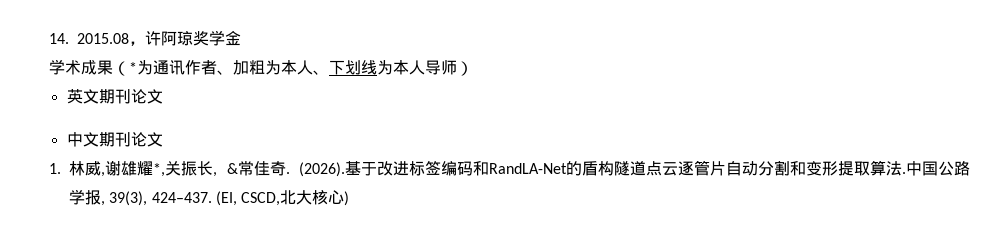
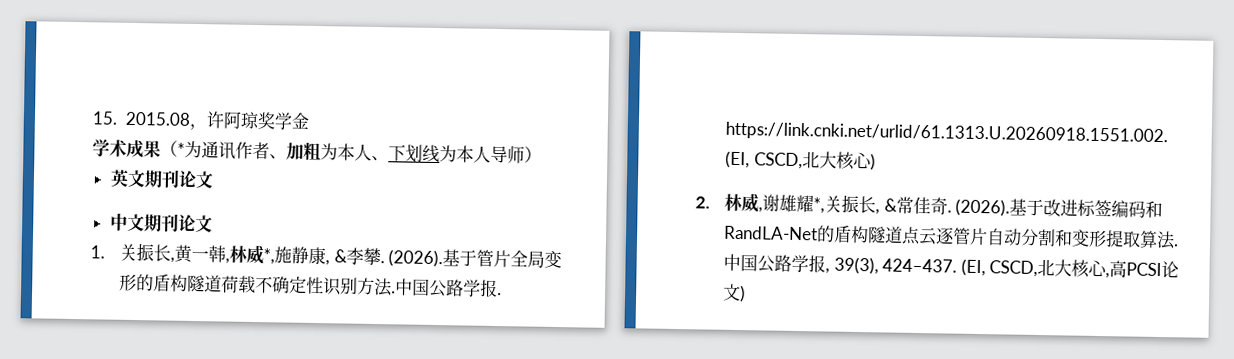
[49,33,69,44] 14. -> [92,111,118,125] 15.
(61, 168) none -> [119,243,563,269] [119,273,503,298] [725,121,1169,146] [725,150,876,171] [695,196,710,209] 关振长,黄一韩,林威*,施静康, &李攀. (2026).基于管片全局变形的盾构隧道荷载不确定性识别方法.中国公路学报. https://link.cnki.net/urlid/61.1313.U.20260918.1551.002. (EI, CSCD,北大核心) // 2.
(345, 197) none -> [1105,260,1180,279] [723,283,742,302] ,高PCSI论文

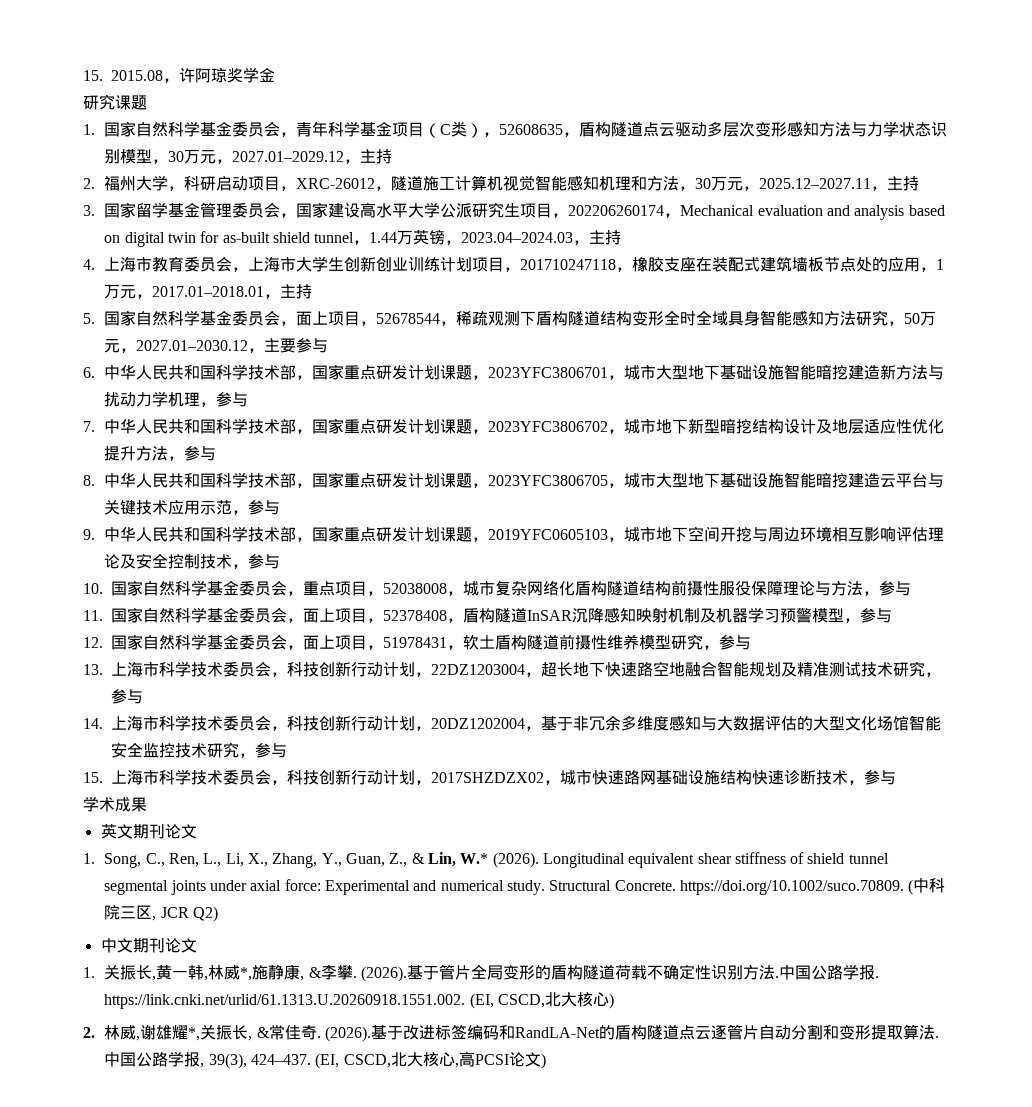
[92,139,542,164] [109,169,214,189] 学术成果（*为通讯作者、加粗为本人、下划线为本人导师） // 英文期刊论文 -> [83,94,147,110] [83,121,948,138] [104,149,393,164] [83,175,920,191] [83,202,945,220] [104,229,622,247] [83,256,945,272] [104,284,313,299] [83,310,937,326] [104,338,329,353] [83,364,945,380] [104,391,249,407] [83,418,945,434] [104,446,217,461] [83,472,945,488] [104,500,281,515] [83,526,945,542] [104,553,281,569] [83,580,911,596] [83,607,892,623] [83,634,751,650] [83,661,941,677] [111,689,143,704] [83,715,941,731] [111,742,287,758] [83,769,896,785] [83,796,147,812] [100,824,197,839] [83,852,889,868] [104,878,946,895] [104,905,219,922] 研究课题 // 1.国家自然科学基金委员会，青年科学基金项目（C类），52608635，盾构隧道点云驱动多层次变形感知方法与力学状态识别模型，30万元，2027.01–2029.12，主持 // 2.福州大学，科研启动项目，XRC-26012，隧道施工计算机视觉智能感知机理和方法，30万元，2025.12–2027.11，主持 // 3.国家留学基金管理委员会，国家建设高水平大学公派研究生项目，202206260174，Mechanical evaluation and analysis based on digital twin for as-built shield tunnel，1.44万英镑，2023.04–2024.03，主持 // 4.上海市教育委员会，上海市大学生创新创业训练计划项目，201710247118，橡胶支座在装配式建筑墙板节点处的应用，1万元，2017.01–2018.01，主持 // 5.国家自然科学基金委员会，面上项目，52678544，稀疏观测下盾构隧道结构变形全时全域具身智能感知方法研究，50万元，2027.01–2030.12，主要参与 // 6.中华人民共和国科学技术部，国家重点研发计划课题，2023YFC3806701，城市大型地下基础设施智能暗挖建造新方法与扰动力学机理，参与 // 7.中华人民共和国科学技术部，国家重点研发计划课题，2023YFC3806702，城市地下新型暗挖结构设计及地层适应性优化提升方法，参与 // 8.中华人民共和国科学技术部，国家重点研发计划课题，2023YFC3806705，城市大型地下基础设施智能暗挖建造云平台与关键技术应用示范，参与 // 9.中华人民共和国科学技术部，国家重点研发计划课题，2019YFC0605103，城市地下空间开挖与周边环境相互影响评估理论及安全控制技术，参与 // 10.国家自然科学基金委员会，重点项目，52038008，城市复杂网络化盾构隧道结构前摄性服役保障理论与方法，参与 // 11.国家自然科学基金委员会，面上项目，52378408，盾构隧道InSAR沉降感知映射机制及机器学习预警模型，参与 // 12.国家自然科学基金委员会，面上项目，51978431，软土盾构隧道前摄性维养模型研究，参与 // 13.上海市科学技术委员会，科技创新行动计划，22DZ1203004，超长地下快速路空地融合智能规划及精准测试技术研究，参与 // 14.上海市科学技术委员会，科技创新行动计划，20DZ1202004，基于非冗余多维度感知与大数据评估的大型文化场馆智能安全监控技术研究，参与 // 15.上海市科学技术委员会，科技创新行动计划，2017SHZDZX02，城市快速路网基础设施结构快速诊断技术，参与 // 学术成果 // 英文期刊论文 // 1. Song, C., Ren, L., Li, X., Zhang, Y., Guan, Z., & Lin, W.* (2026). Longitudinal equivalent shear stiffness of shield tunnel segmental joints under axial force: Experimental and numerical study. Structural Concrete. https://doi.org/10.1002/suco.70809. (中科院三区, JCR Q2)

